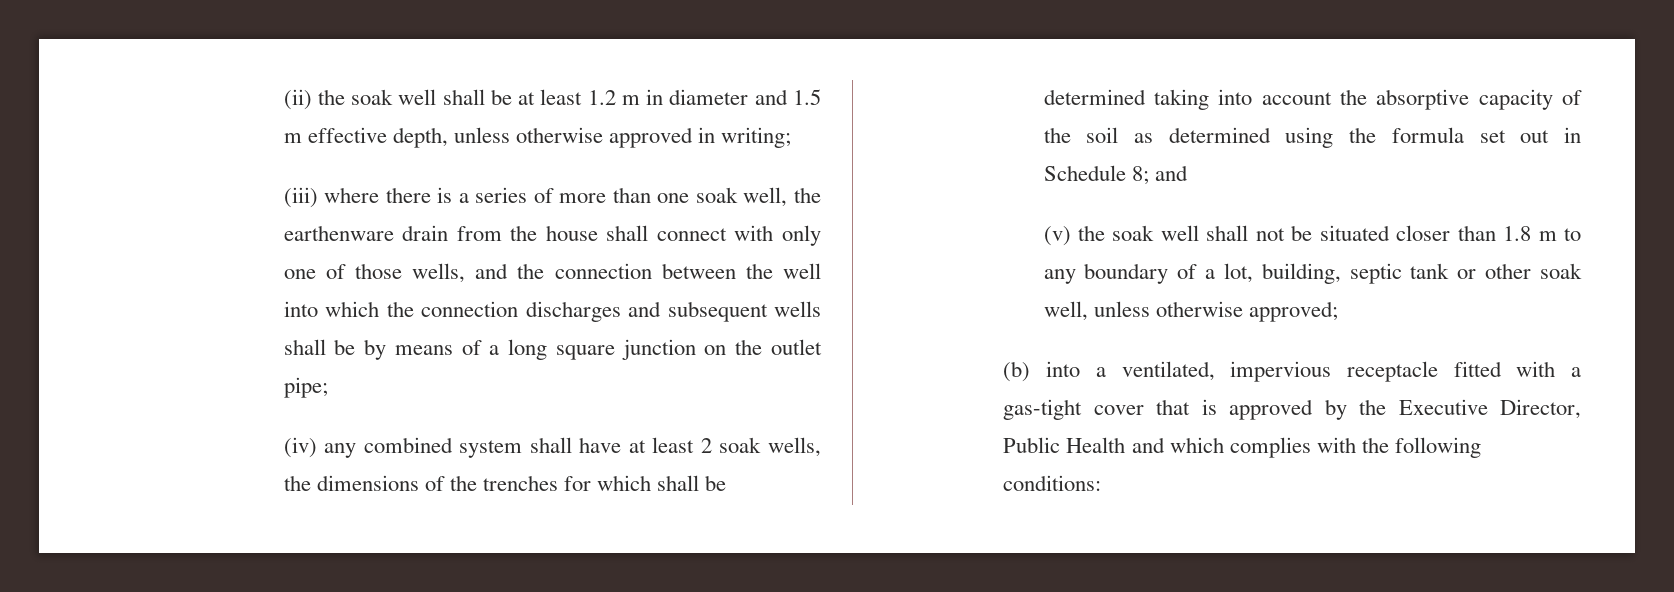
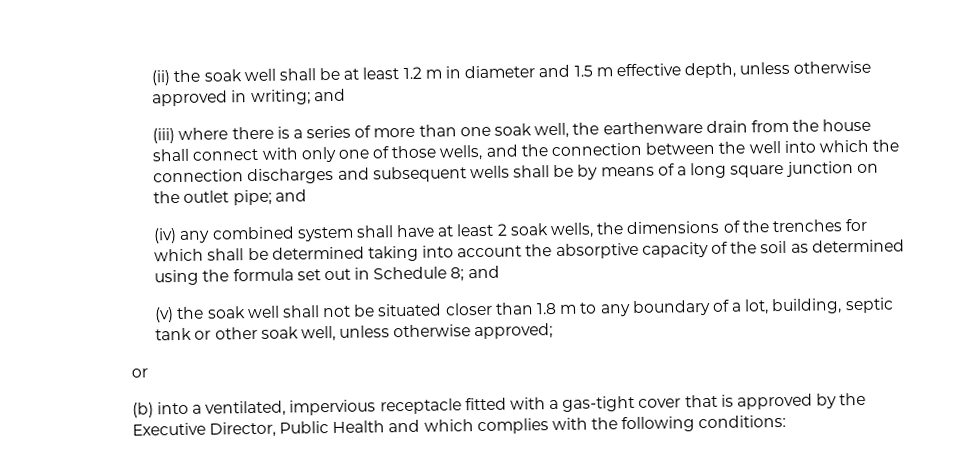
(792, 137) none -> [313,88,346,102] and
(328, 387) none -> [274,189,307,202] and
(1338, 311) none -> [130,368,148,378] // or

